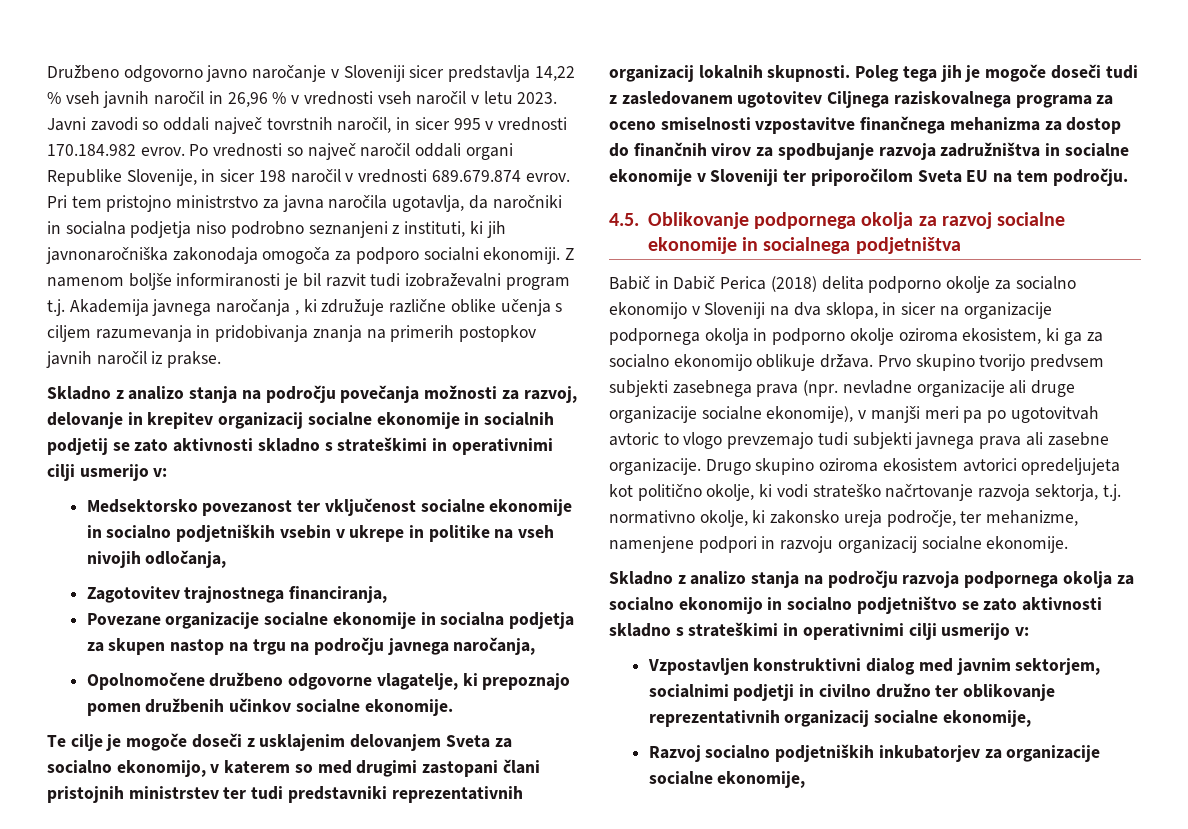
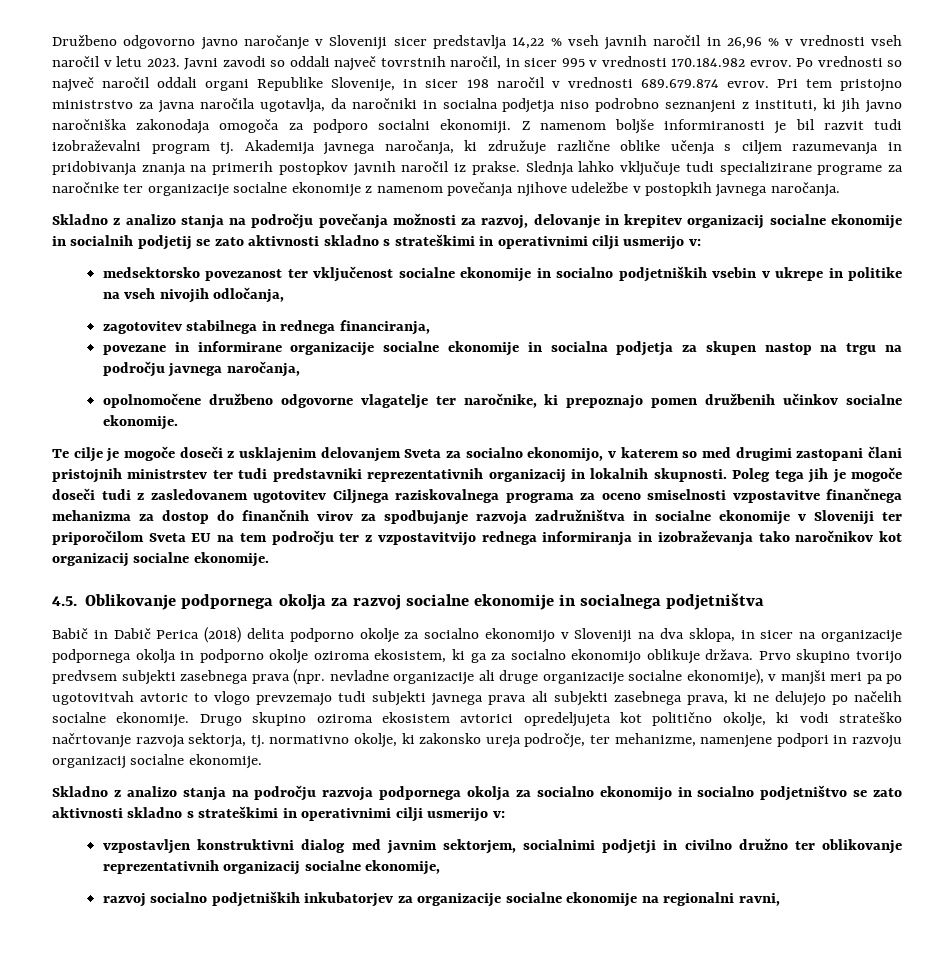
[46,247,168,264] javnonaročniška -> [865,100,903,113] [52,119,127,130] javno naročniška
[47,299,65,316] t.j. -> [220,142,235,155] tj.
[216,299,299,316] naročanja , -> [384,140,454,155] naročanja,
(222, 359) none -> [525,161,904,176] [52,182,840,197] Slednja lahko vključuje tudi specializirane programe za naročnike ter organizacije socialne ekonomije z namenom povečanja njihove udeležbe v postopkih javnega naročanja.
[86,499,198,513] Medsektorsko -> [103,267,201,278] medsektorsko
[86,586,388,603] [86,613,161,626] Zagotovitev trajnostnega financiranja, // Povezane -> [103,320,430,335] [103,341,282,355] zagotovitev stabilnega in rednega financiranja, // povezane in informirane
[86,672,205,690] Opolnomočene -> [103,393,202,408] opolnomočene
[376,673,458,690] vlagatelje, -> [360,393,537,409] vlagatelje ter naročnike,
(694, 73) none -> [571,469,585,479] in
[1052,168,1128,186] področju. -> [271,530,903,546] [52,552,269,567] področju ter z vzpostavitvijo rednega informiranja in izobraževanja tako naročnikov kot organizacij socialne ekonomije.
[1047,432,1109,446] [609,458,701,475] zasebne organizacije. -> [553,691,902,706] [52,712,190,727] subjekti zasebnega prava, ki ne delujejo po načelih socialne ekonomije.
[1102,484,1121,501] t.j. -> [250,735,265,748] tj.
[647,658,749,675] Vzpostavljen -> [103,839,191,854] vzpostavljen
[648,745,701,762] Razvoj -> [103,893,147,907] razvoj
[717,771,806,788] ekonomije, -> [566,892,780,907] ekonomije na regionalni ravni,

